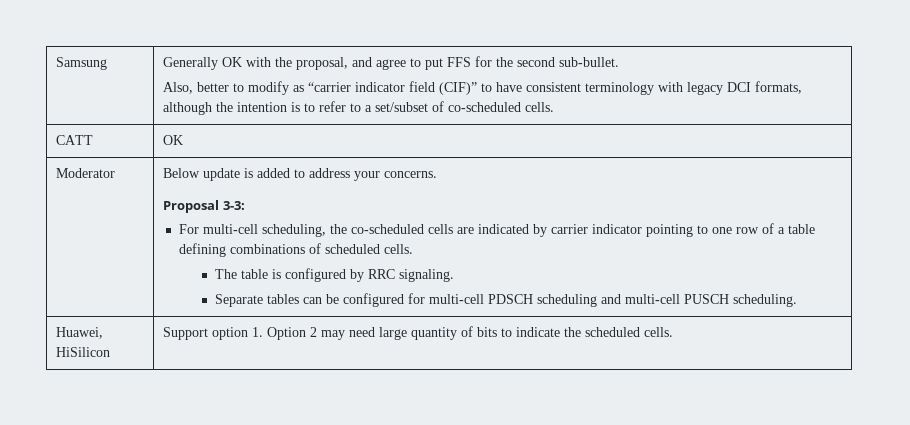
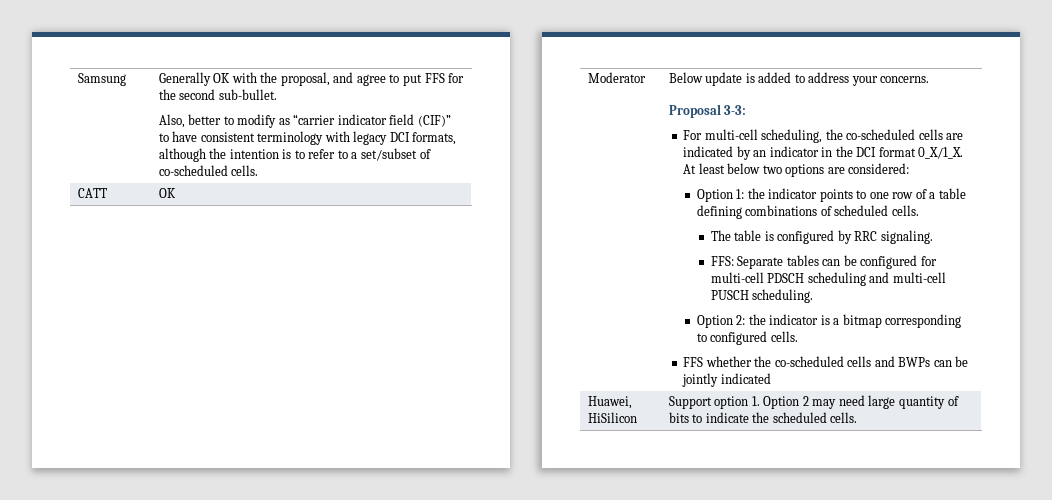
[550,224,693,237] carrier indicator pointing -> [753,146,964,159] [683,163,910,177] [696,188,853,202] an indicator in the DCI format 0_X/1_X. At least below two options are considered: // Option 1: the indicator points
(454, 275) none -> [710,256,734,266] FFS:
(797, 300) none -> [696,314,962,328] [696,331,798,345] [683,356,969,367] [682,373,771,387] // Option 2: the indicator is a bitmap corresponding to configured cells. // FFS whether the co-scheduled cells and BWPs can be jointly indicated

